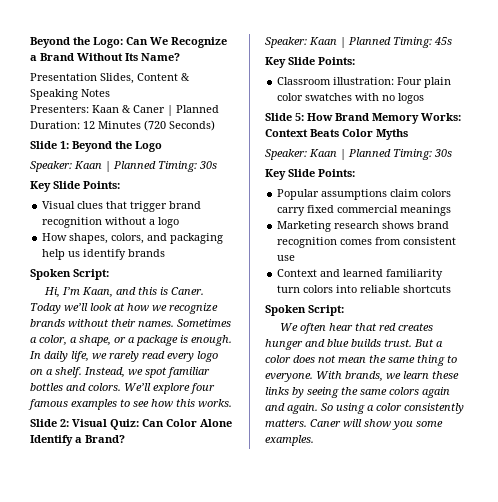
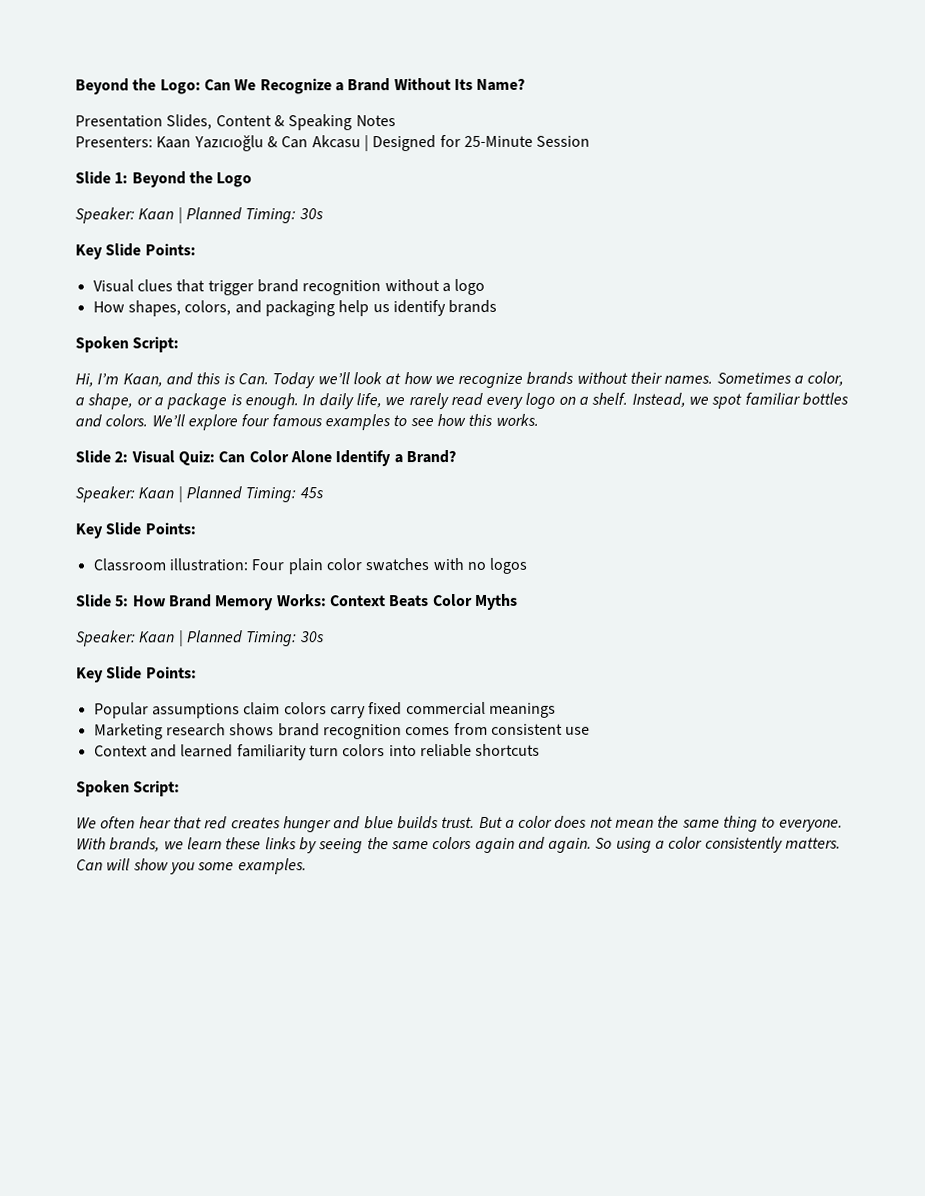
[122,105,219,116] [30,120,215,131] & Caner | Planned Duration: 12 Minutes (720 Seconds) -> [193,134,591,152] Yazıcıoğlu & Can Akcasu | Designed for 25-Minute Session
[171,287,205,295] Caner. -> [237,373,269,385] Can.
[310,419,341,427] Caner -> [76,859,103,871] Can

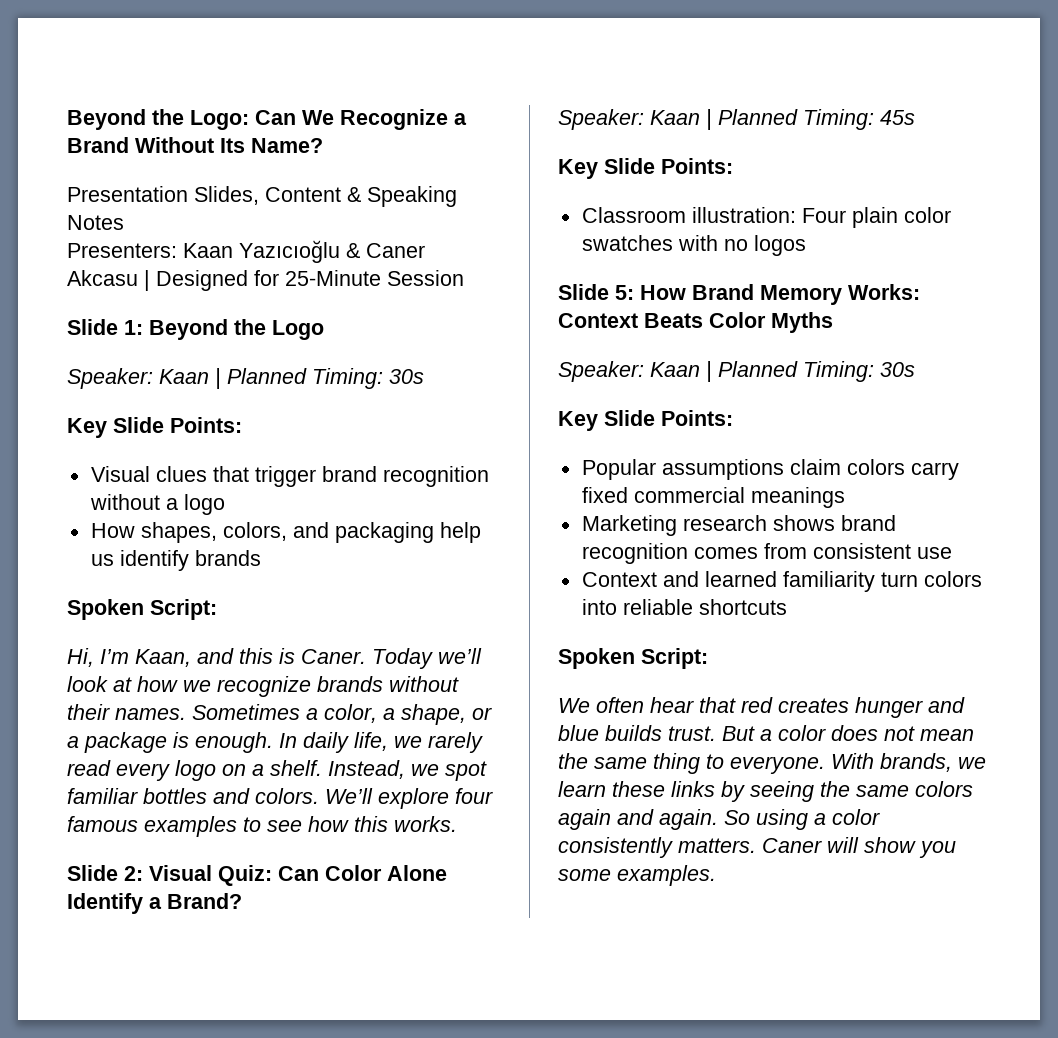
[281,136,309,149] Can -> [366,243,425,258] Caner
[237,373,269,385] Can. -> [301,649,366,664] Caner.
[76,859,103,871] Can -> [762,838,822,853] Caner

